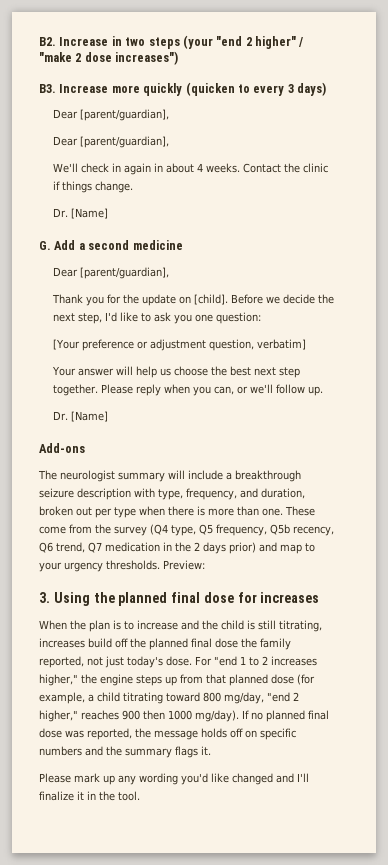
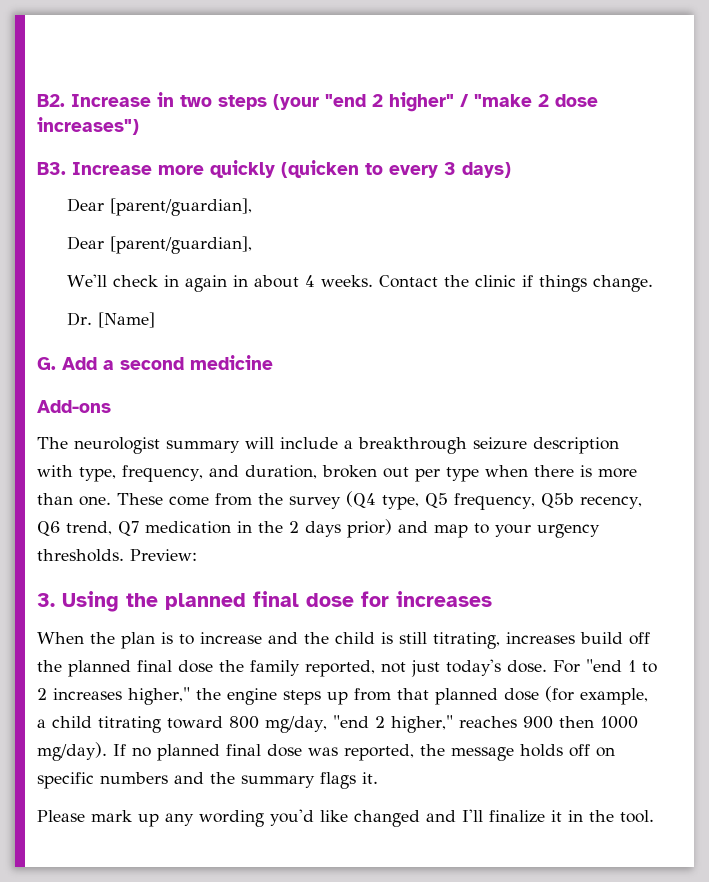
[52,267,169,279] [51,294,334,306] [52,312,261,324] [52,339,306,351] [51,366,300,378] [52,384,323,396] [52,411,108,422] // Dear [parent/guardian], // Thank you for the update on [child]. Before we decide the next step, I'd like to ask you one question: // [Your preference or adjustment question, verbatim] // Your answer will help us choose the best next step together. Please reply when you can, or we'll follow up. // Dr. [Name] -> (273, 362) none

